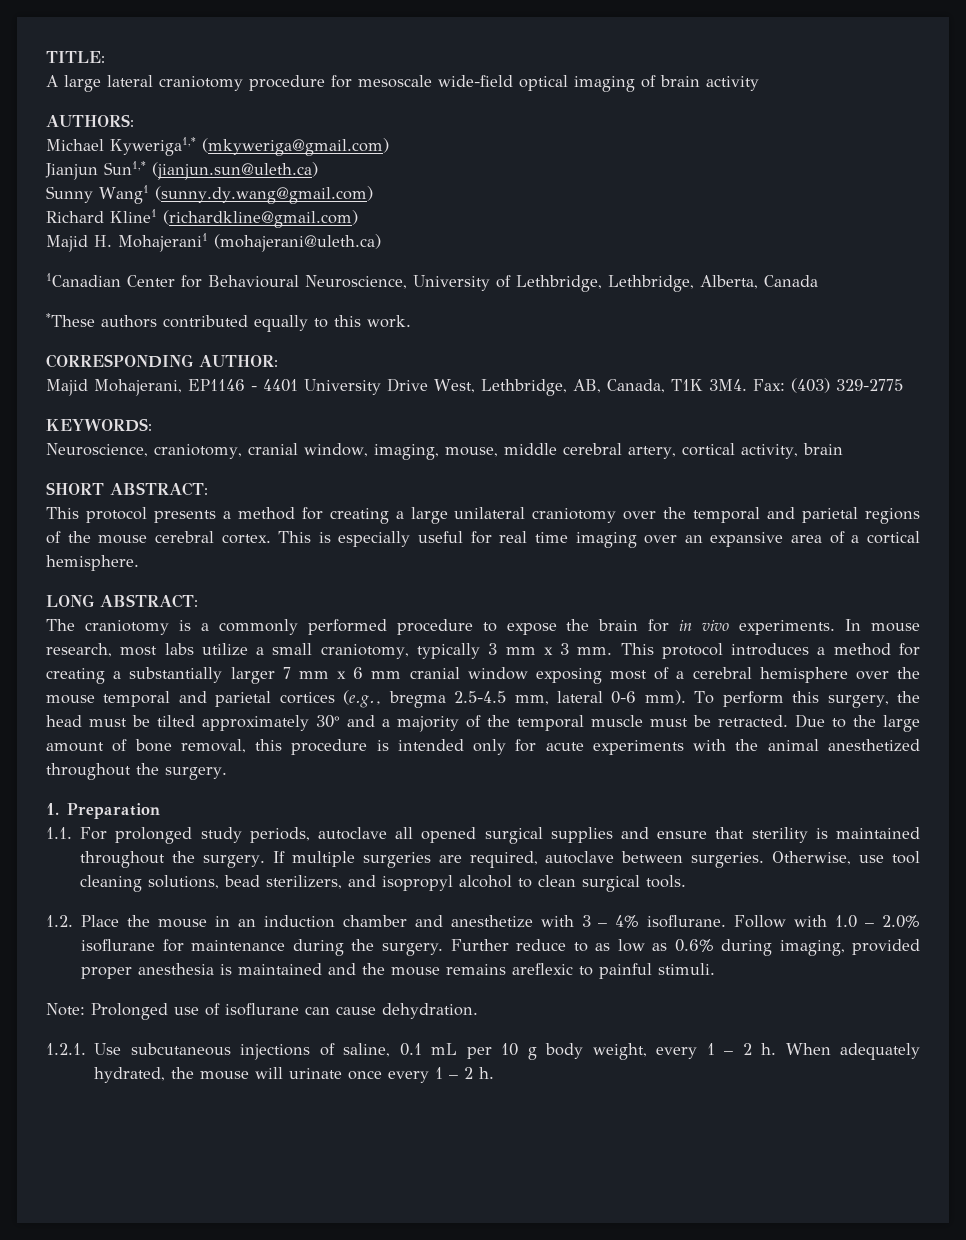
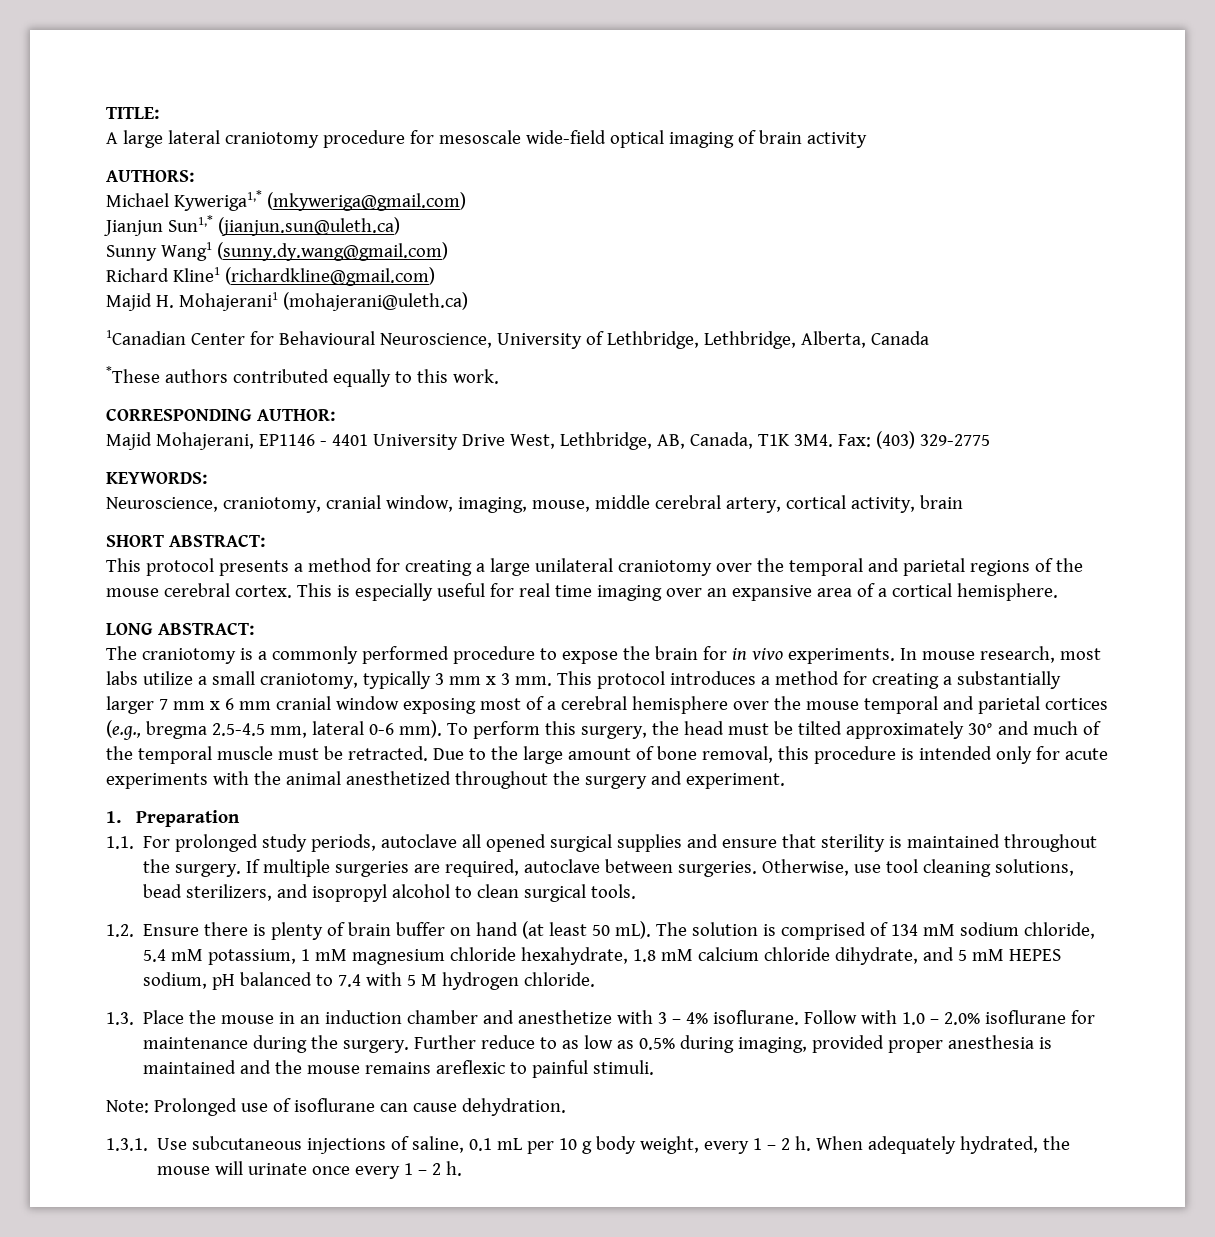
[382,716,459,732] a majority -> [1032,721,1078,735] much
[165,767,227,780] surgery. -> [584,771,785,789] surgery and experiment.
(73, 921) none -> [143,921,1096,940] [143,947,1062,965] [143,972,596,990] [106,1012,134,1025] Ensure there is plenty of brain buffer on hand (at least 50 mL). The solution is comprised of 134 mM sodium chloride, 5.4 mM potassium, 1 mM magnesium chloride hexahydrate, 1.8 mM calcium chloride dihydrate, and 5 mM HEPES sodium, pH balanced to 7.4 with 5 M hydrogen chloride. // 1.3.
[674,939,714,952] 0.6% -> [639,1038,676,1050] 0.5%
[46,1043,86,1055] 1.2.1. -> [106,1138,148,1151] 1.3.1.

